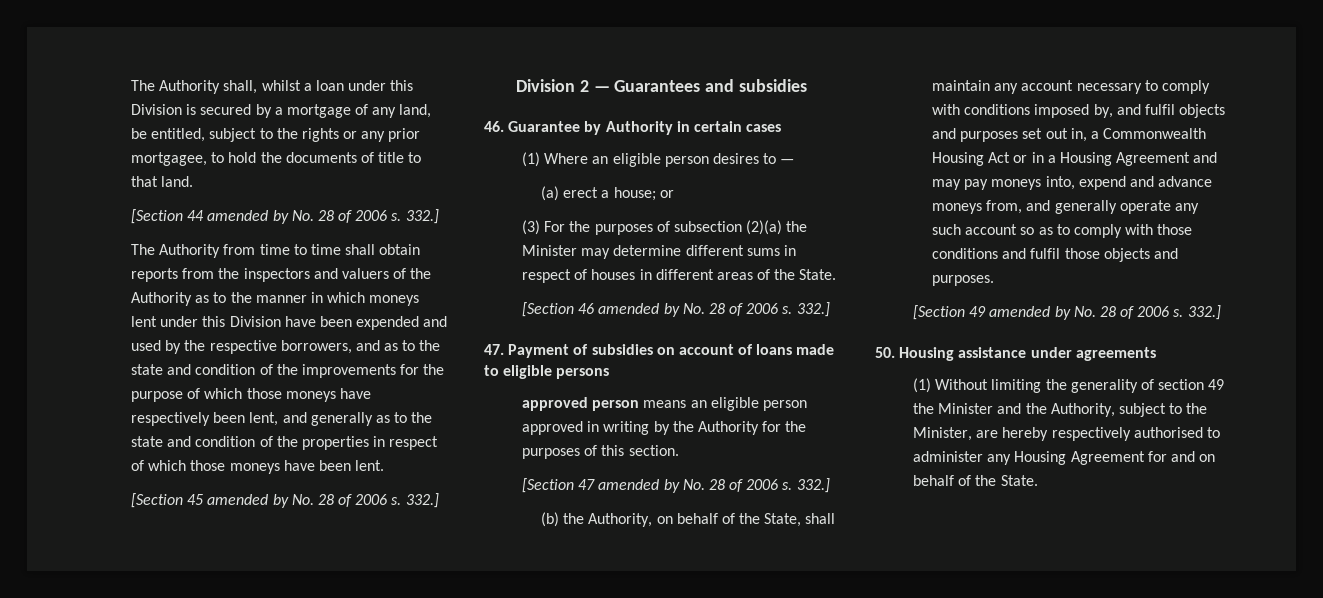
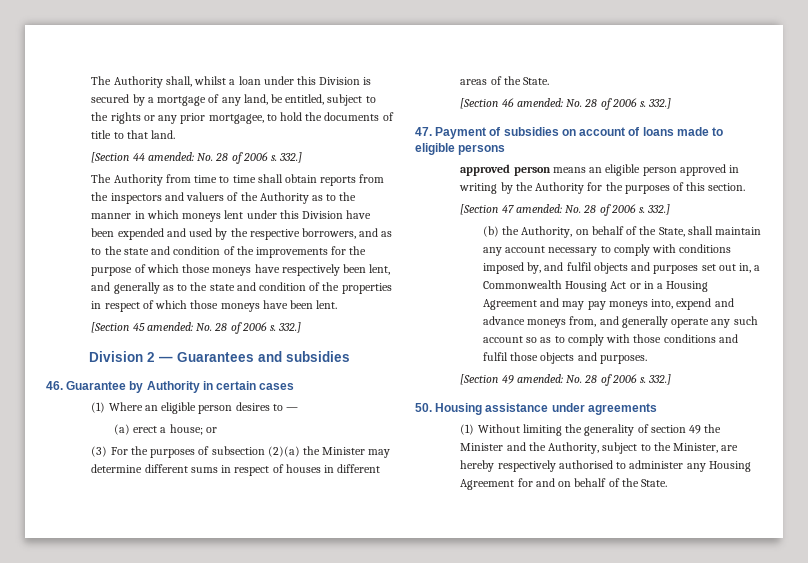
[207,210,289,224] amended by -> [147,152,194,161] amended:
[207,494,289,508] amended by -> [146,322,193,331] amended:
[598,303,680,317] amended by -> [516,98,563,107] amended:
[598,479,680,493] amended by -> [515,204,562,213] amended:
[989,306,1071,320] amended by -> [516,374,563,383] amended:

